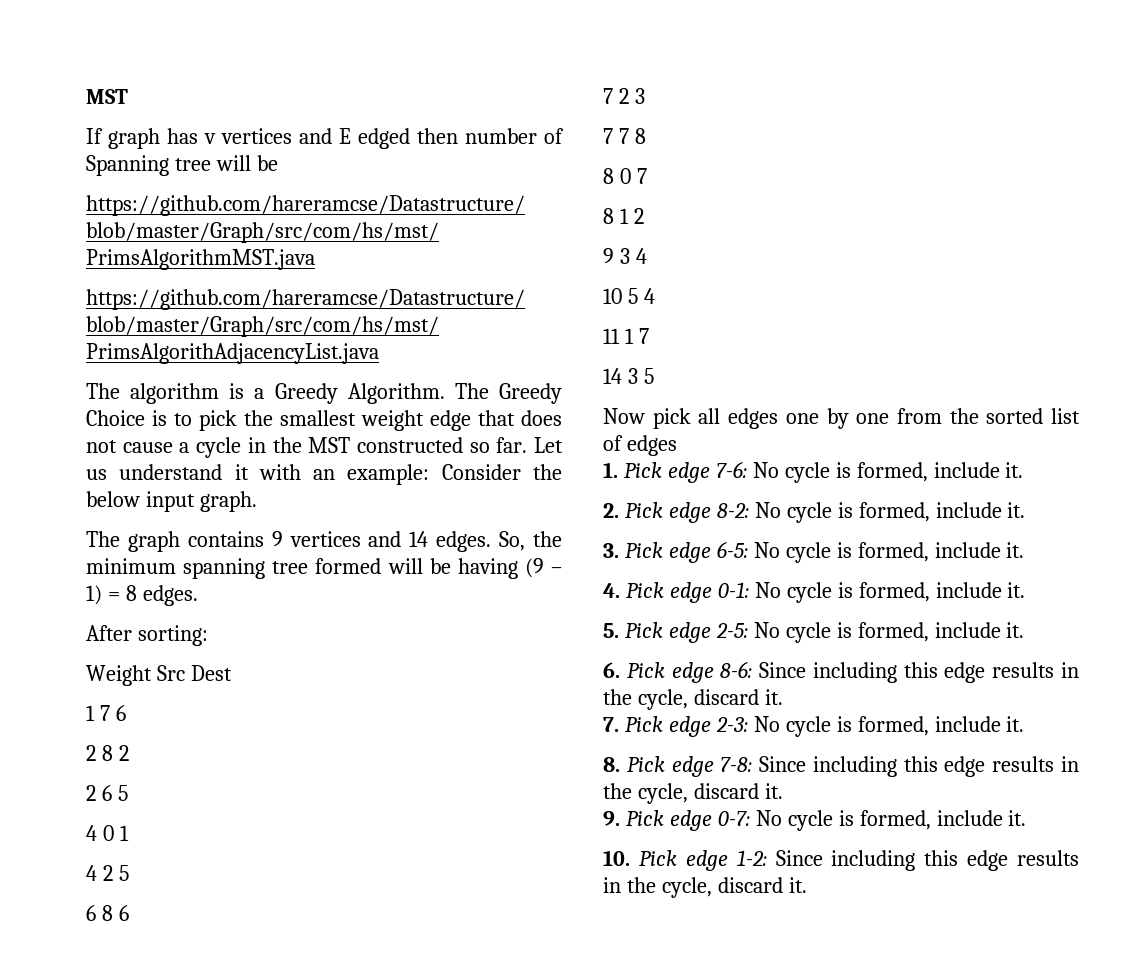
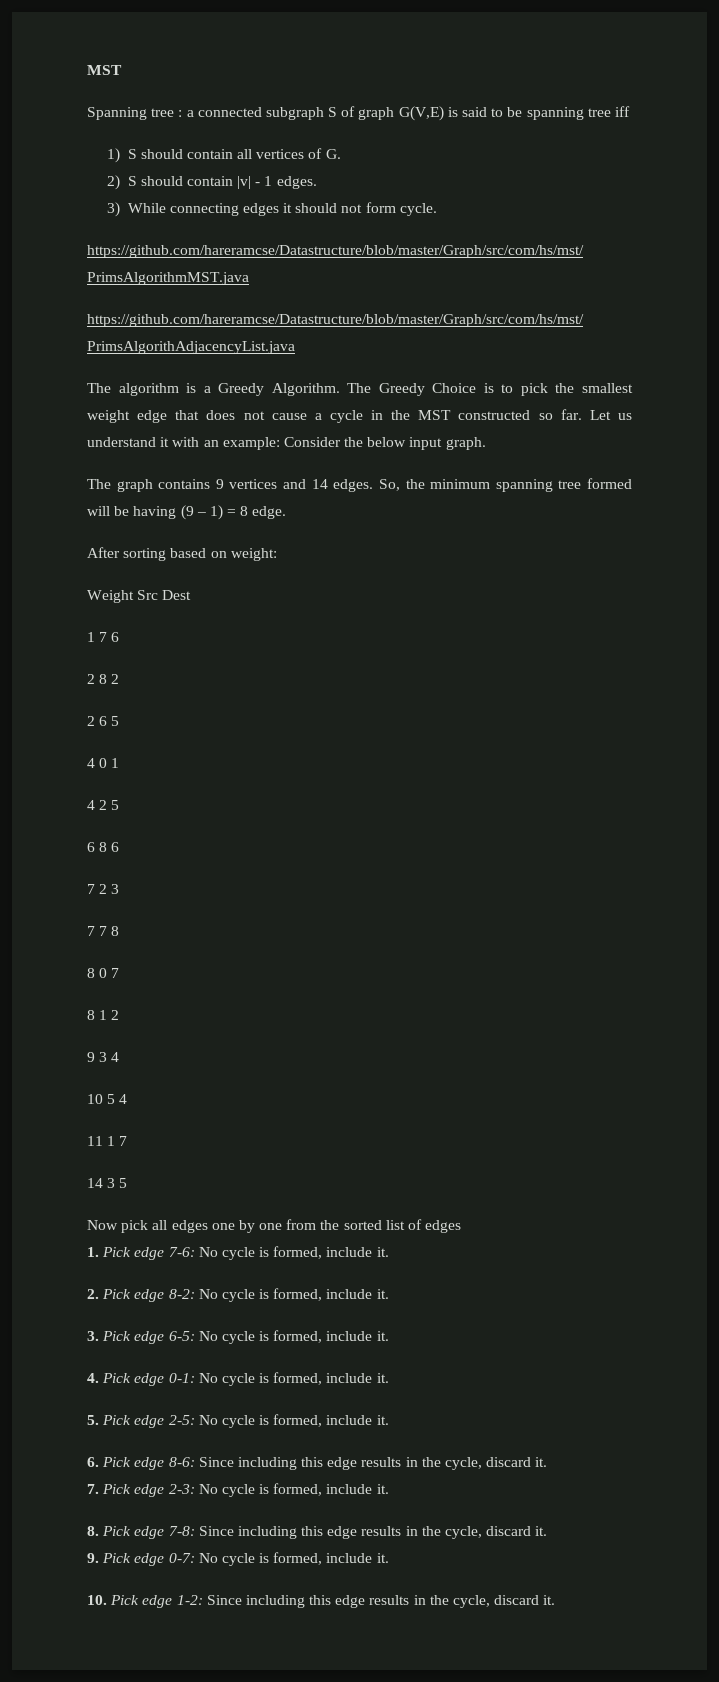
[86,128,564,149] [86,155,278,176] If graph has v vertices and E edged then number of Spanning tree will be -> [87,106,630,121] [106,148,341,163] [106,175,317,190] [106,202,437,217] Spanning tree : a connected subgraph S of graph G(V,E) is said to be spanning tree iff // 1) S should contain all vertices of G. // 2) S should contain |v| - 1 edges. // 3) While connecting edges it should not form cycle.
[142,585,198,606] edges. -> [252,506,287,519] edge.
[137,625,208,646] sorting: -> [123,548,277,561] sorting based on weight:

